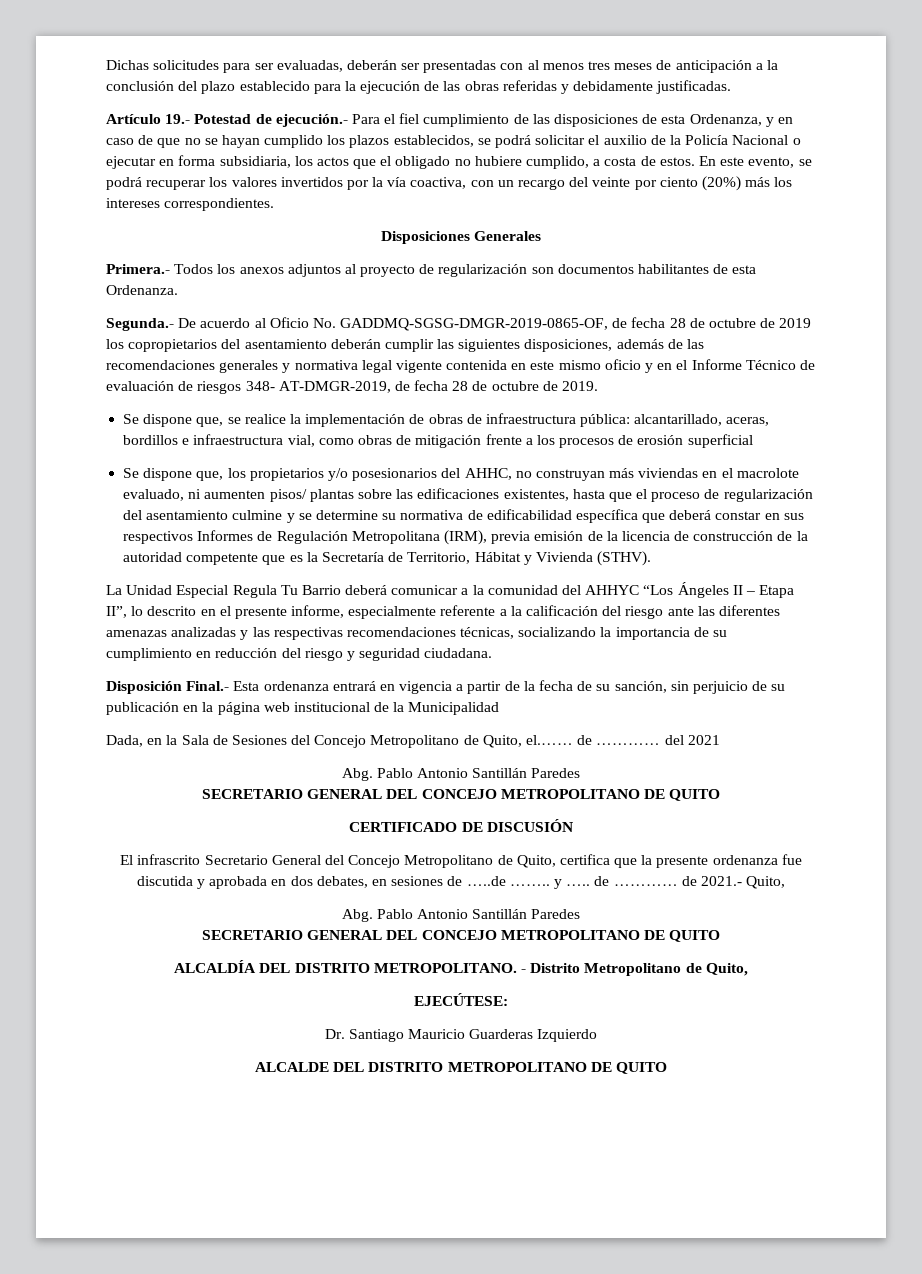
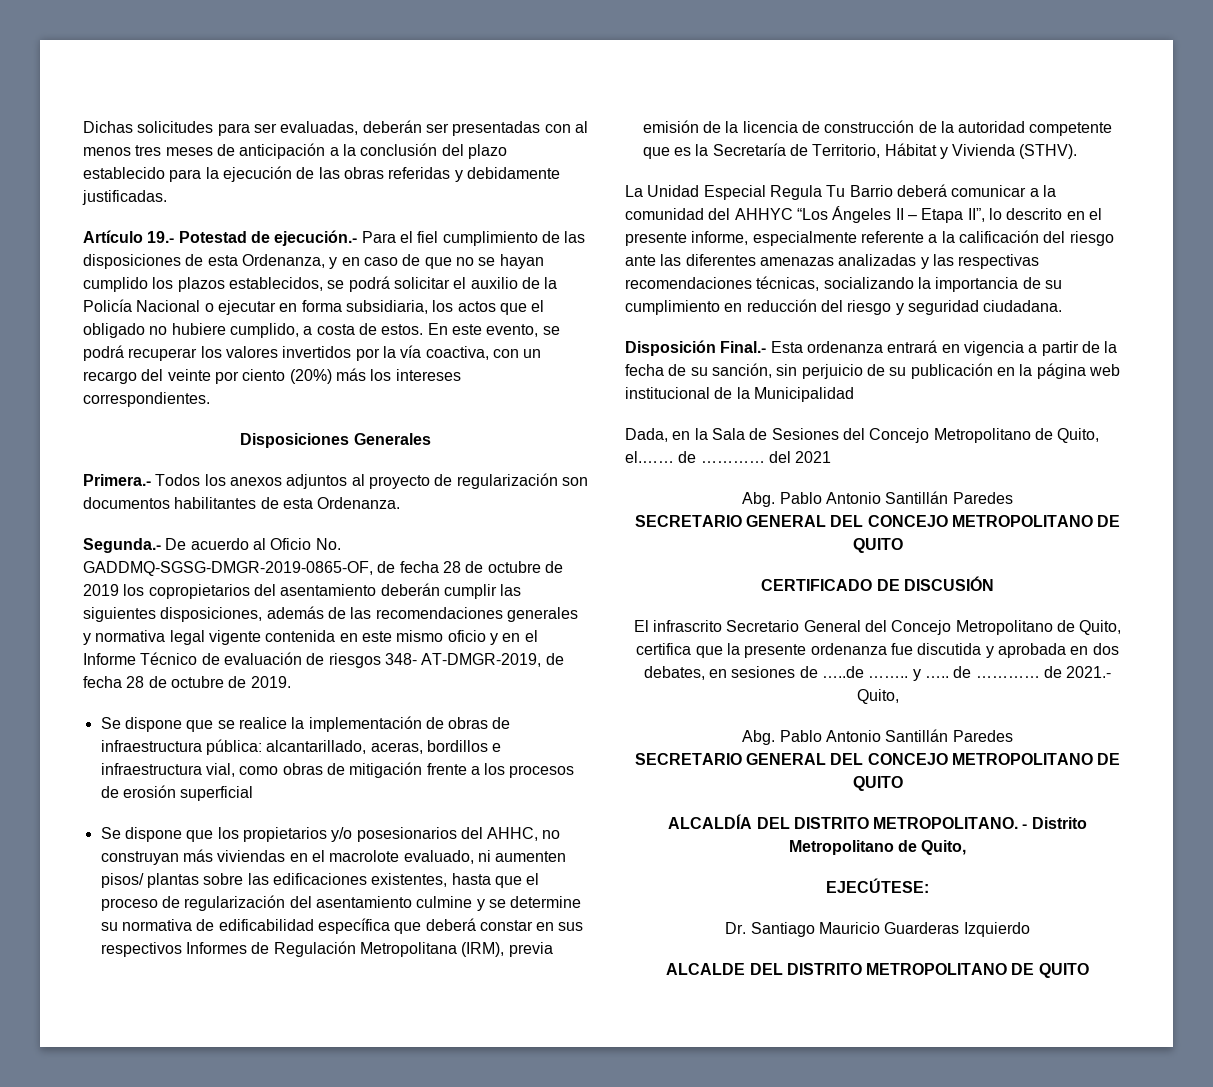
[196,417,224,427] que, -> [186,720,214,732] que
[196,471,224,481] que, -> [186,830,214,842] que

